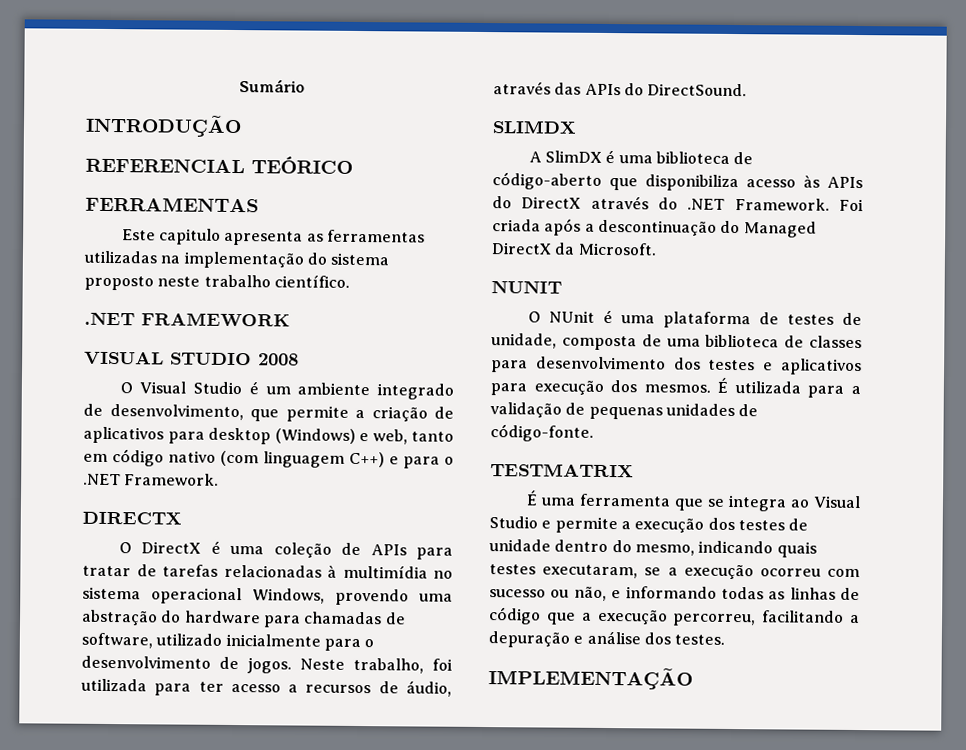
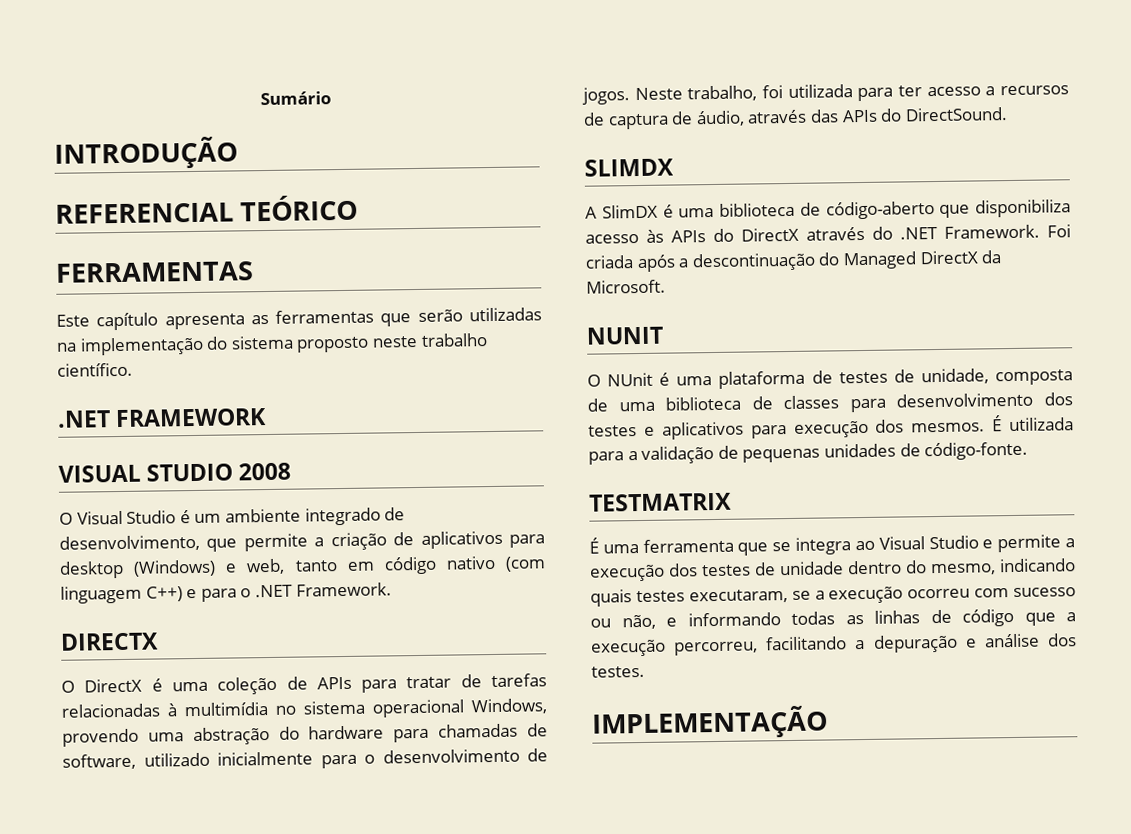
[158,228,221,245] capitulo -> [96,312,159,331] capítulo
(425, 236) none -> [380,309,463,327] que serão
(399, 687) none -> [607,111,694,130] captura de

